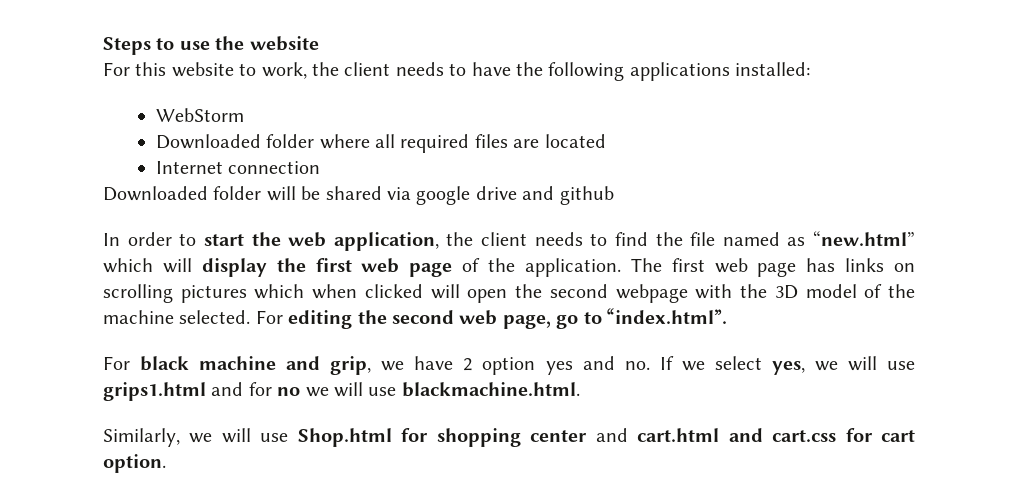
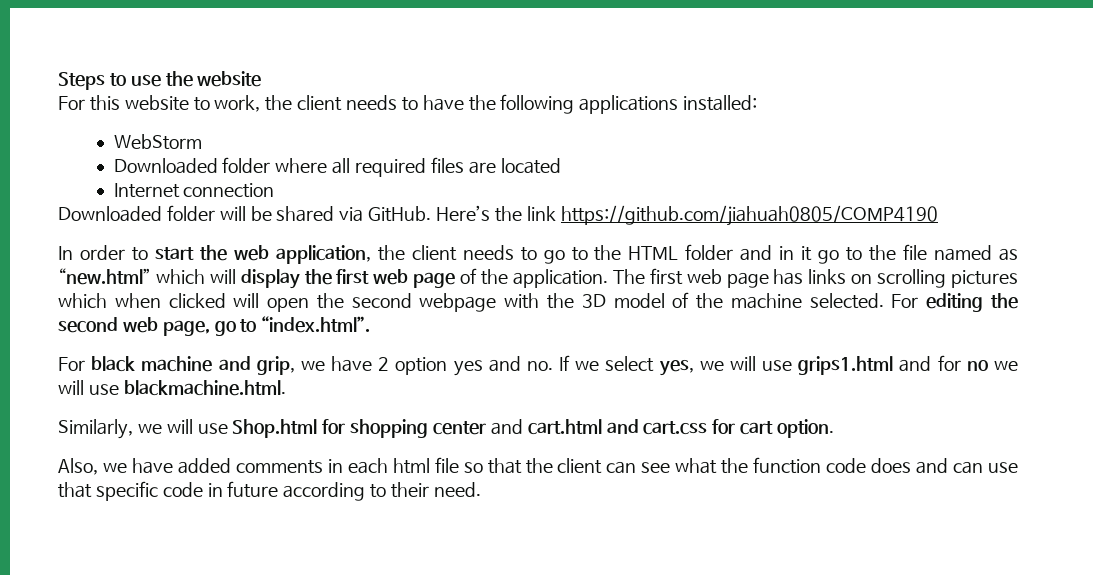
[416,186,614,205] google drive and github -> [368,205,938,226] GitHub. Here’s the link https://github.com/jiahuah0805/COMP4190
[614,232,648,246] find -> [543,244,863,264] go to the HTML folder and in it go to
(166, 463) none -> [58,457,1018,475] [58,481,481,501] // Also, we have added comments in each html file so that the client can see what the function code does and can use that specific code in future according to their need.

